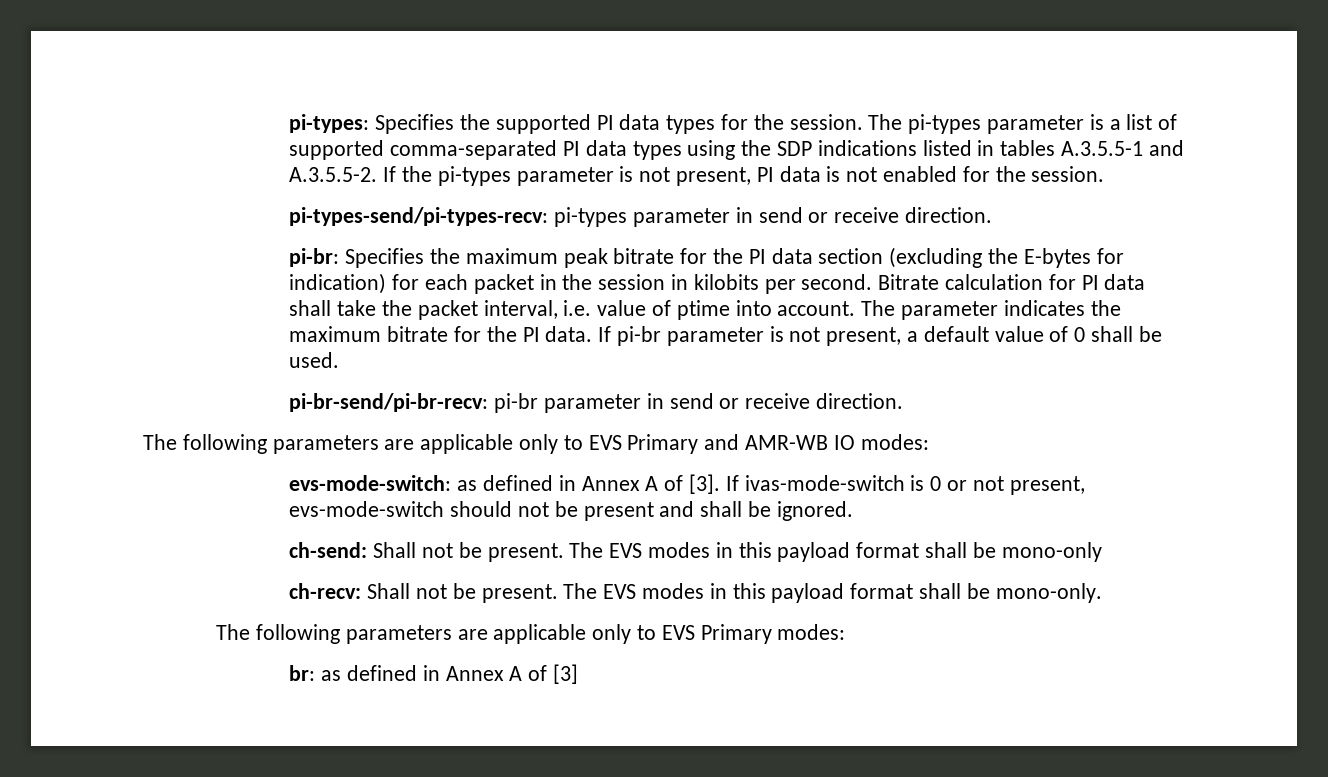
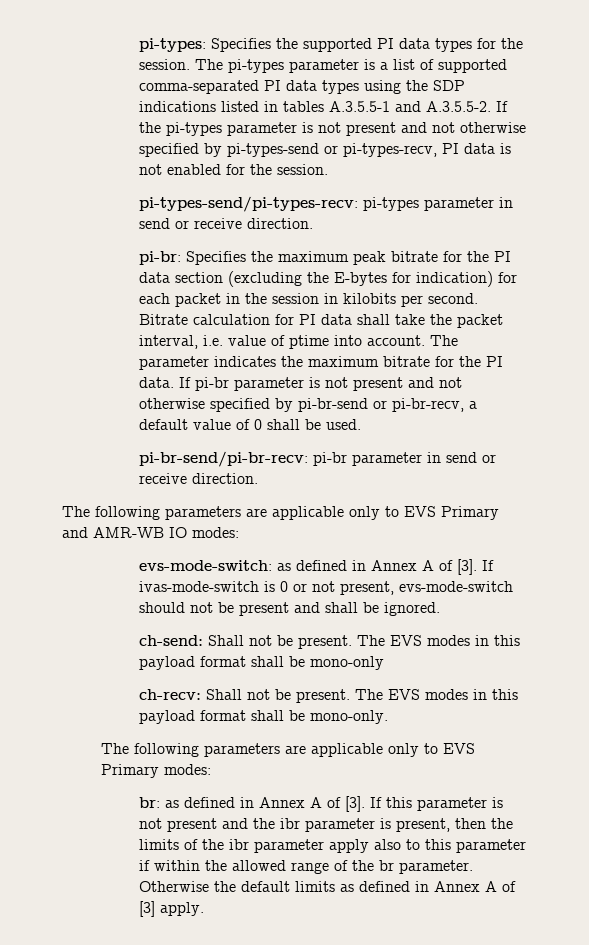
[675,167,751,186] present, -> [346,122,527,136] [139,143,438,157] present and not otherwise specified by pi-types-send or pi-types-recv,
[826,327,902,346] present, -> [353,377,463,391] [139,398,465,412] present and not otherwise specified by pi-br-send or pi-br-recv,
[552,664,578,684] [3] -> [345,796,504,812] [139,818,514,832] [139,839,527,853] [139,860,474,874] [139,881,517,892] [139,901,205,917] [3]. If this parameter is not present and the ibr parameter is present, then the limits of the ibr parameter apply also to this parameter if within the allowed range of the br parameter. Otherwise the default limits as defined in Annex A of [3] apply.

